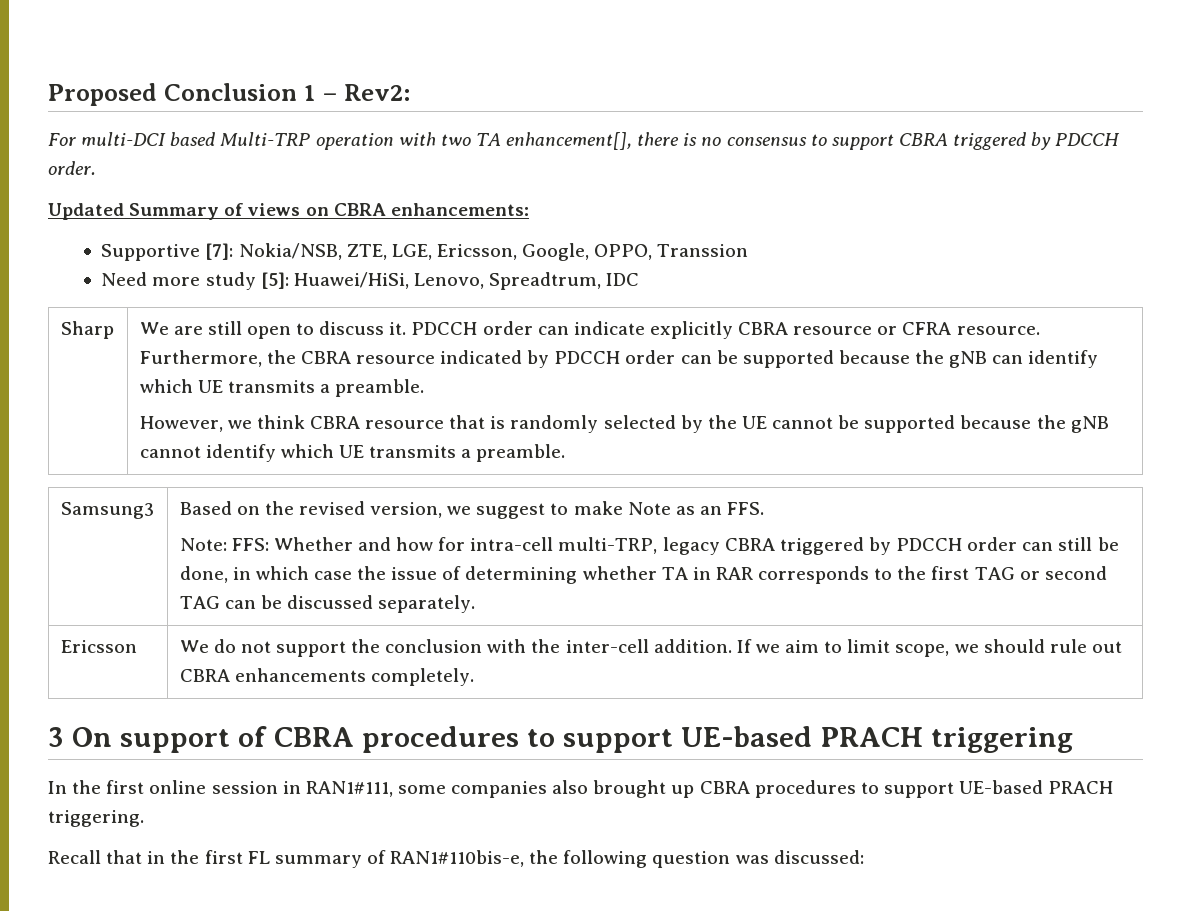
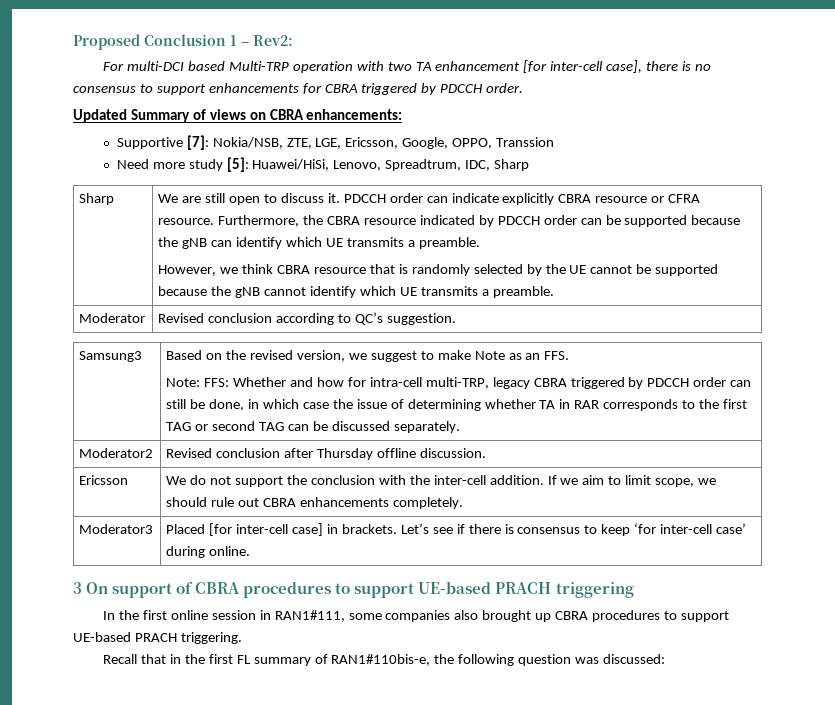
[506,132,633,150] enhancement[], -> [435,60,643,73] enhancement [for inter-cell case],
(894, 142) none -> [208,83,322,94] enhancements for
[606,273,640,286] IDC -> [465,159,530,171] IDC, Sharp
(566, 453) none -> [79,313,146,323] [158,312,456,325] // Moderator | Revised conclusion according to QC’s suggestion.
(476, 604) none -> [79,448,154,458] [166,448,486,460] // Moderator2 | Revised conclusion after Thursday offline discussion.
(474, 677) none -> [79,524,154,534] [166,523,747,536] [166,546,251,558] // Moderator3 | Placed [for inter-cell case] in brackets. Let’s see if there is consensus to keep ‘for inter-cell case’ during online.

